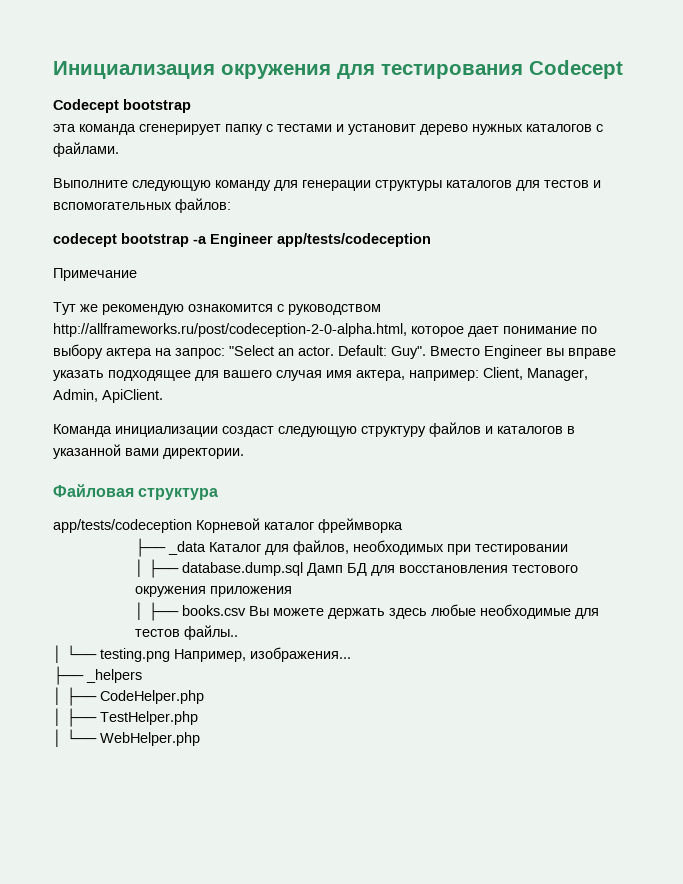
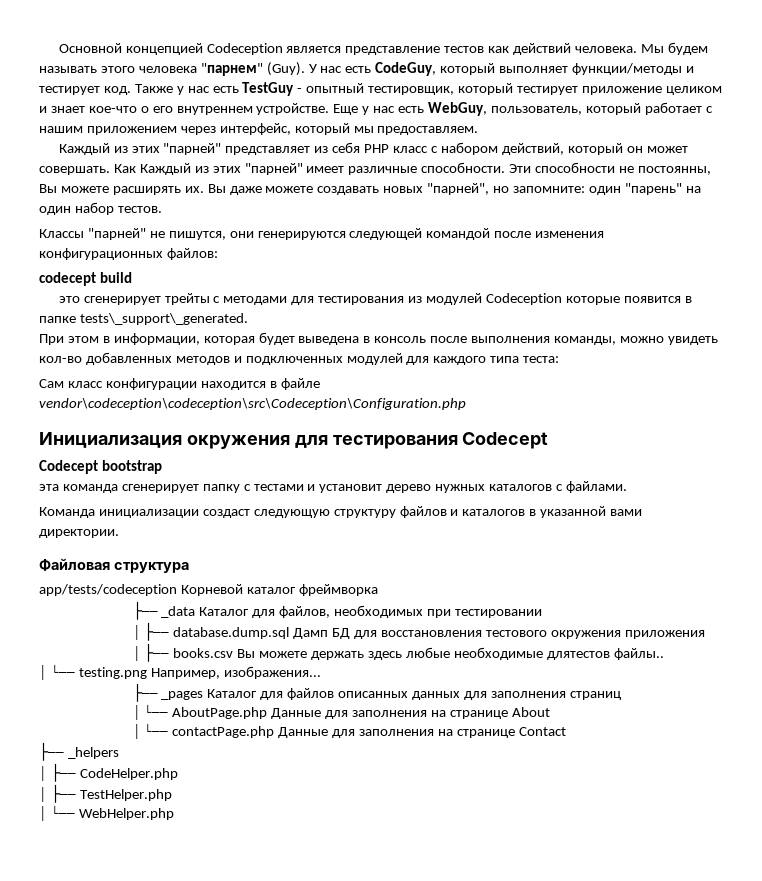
(53, 70) none -> [58,42,708,55] [39,62,694,76] [39,82,722,96] [39,102,713,116] [39,123,479,135] [58,142,688,155] [39,162,711,175] [39,183,701,195] [39,202,162,215] [39,228,605,240] [39,248,218,260] [39,272,132,286] [58,293,692,305] [39,313,248,325] [39,332,718,345] [39,352,560,365] [39,378,320,390] [39,398,466,410] Основной концепцией Codeception является представление тестов как действий человека. Мы будем называть этого человека "парнем" (Guy). У нас есть CodeGuy, который выполняет функции/методы и тестирует код. Также у нас есть TestGuy - опытный тестировщик, который тестирует приложение целиком и знает кое-что о его внутреннем устройстве. Еще у нас есть WebGuy, пользователь, который работает с нашим приложением через интерфейс, который мы предоставляем. // Каждый из этих "парней" представляет из себя PHP класс с набором действий, который он может совершать. Как Каждый из этих "парней" имеет различные способности. Эти способности не постоянны, Вы можете расширять их. Вы даже можете создавать новых "парней", но запомните: один "парень" на один набор тестов. // Классы "парней" не пишутся, они генерируются следующей командой после изменения конфигурационных файлов: // codecept build // это сгенерирует трейты с методами для тестирования из модулей Codeception которые появится в папке tests\_support\_generated. // При этом в информации, которая будет выведена в консоль после выполнения команды, можно увидеть кол-во добавленных методов и подключенных модулей для каждого типа теста: // Сам класс конфигурации находится в файле vendor\codeception\codeception\src\Codeception\Configuration.php //
[53,178,601,191] [53,198,231,213] [53,233,431,247] [53,268,137,281] [53,302,381,315] [53,323,597,337] [53,344,616,359] [53,367,588,381] [53,389,163,403] // Выполните следующую команду для генерации структуры каталогов для тестов и вспомогательных файлов: // codecept bootstrap -a Engineer app/tests/codeception // Примечание // Тут же рекомендую ознакомится с руководством http://allframeworks.ru/post/codeception-2-0-alpha.html, которое дает понимание по выбору актера на запрос: "Select an actor. Default: Guy". Вместо Engineer вы вправе указать подходящее для вашего случая имя актера, например: Client, Manager, Admin, ApiClient. -> (627, 487) none
[575,608,600,619] [135,629,181,637] для тестов -> [546,651,610,660] длятестов
(351, 654) none -> [132,683,621,702] [132,704,550,720] [132,723,566,739] // ├── _pages Каталог для файлов описанных данных для заполнения страниц // │ └── AboutPage.php Данные для заполнения на странице About // │ └── contactPage.php Данные для заполнения на странице Contact

